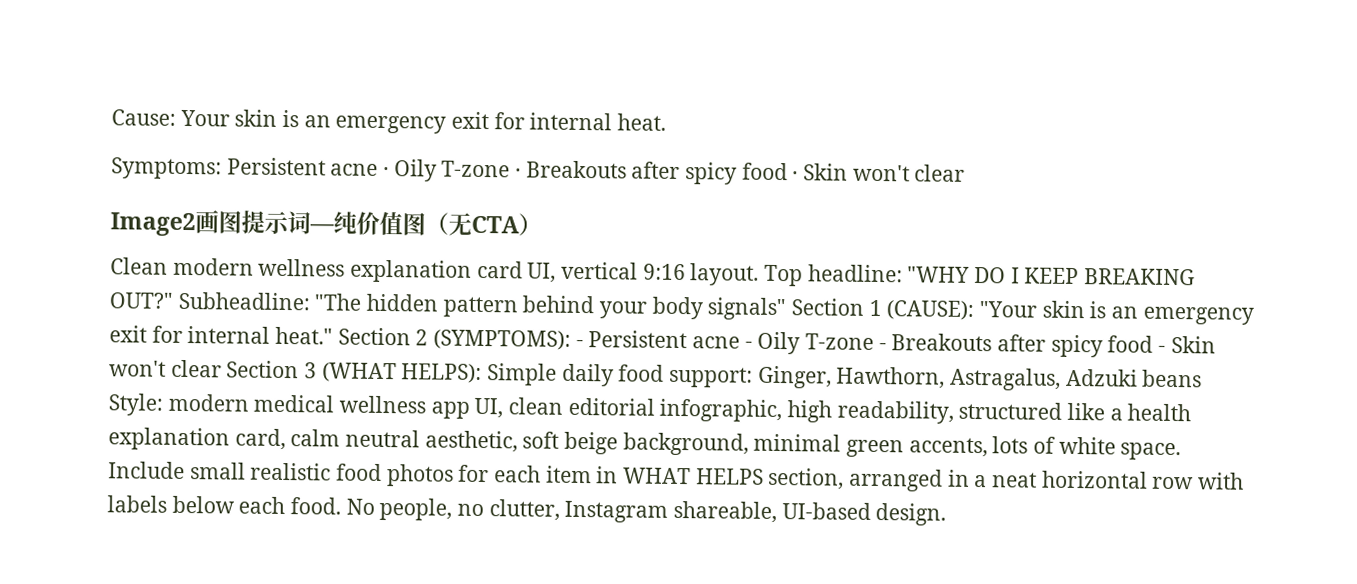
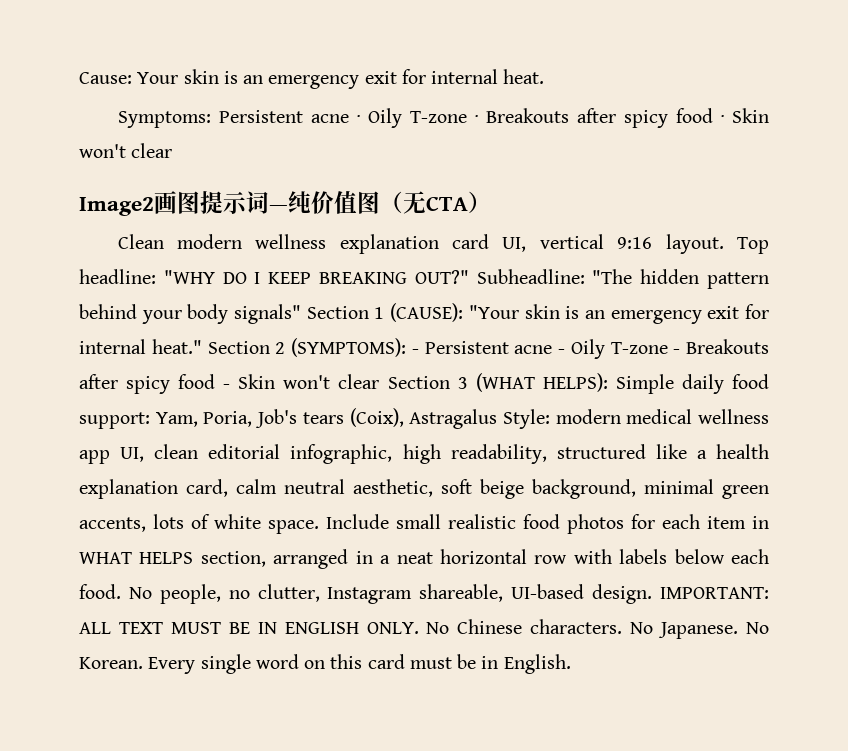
[757,365,1203,391] Ginger, Hawthorn, Astragalus, Adzuki beans -> [155,408,498,429] Yam, Poria, Job's tears (Coix), Astragalus
(947, 514) none -> [660,587,770,599] [79,619,769,639] [79,654,571,674] IMPORTANT: ALL TEXT MUST BE IN ENGLISH ONLY. No Chinese characters. No Japanese. No Korean. Every single word on this card must be in English.

